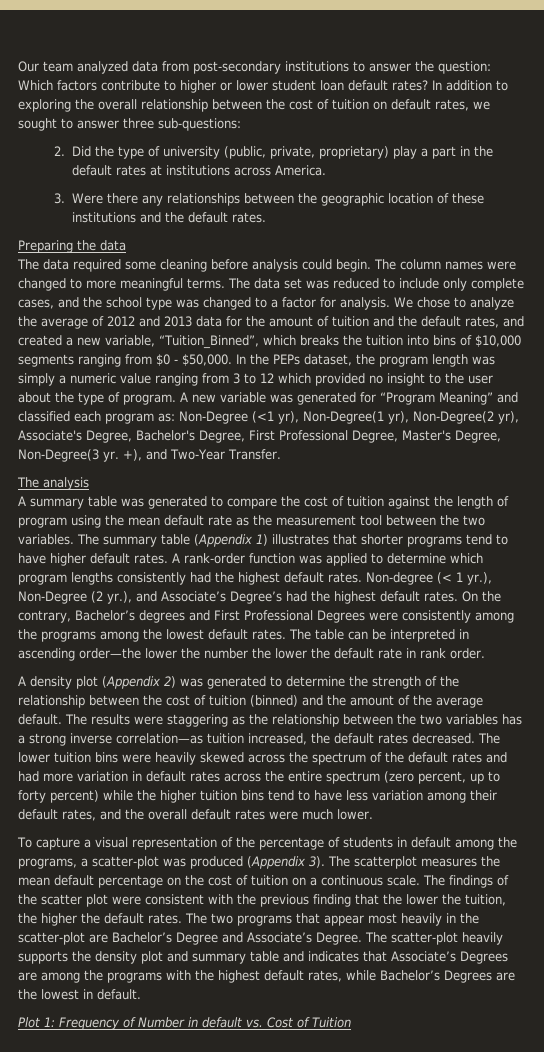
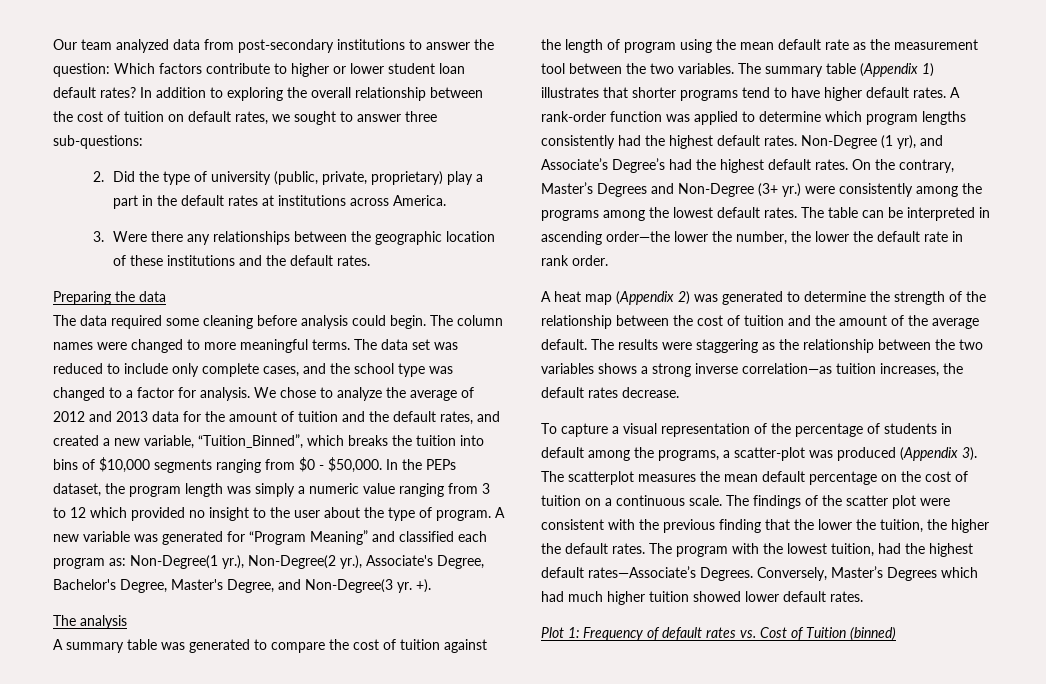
[179,411,519,424] Non-Degree (<1 yr), Non-Degree(1 yr), Non-Degree(2 yr), -> [130,555,362,569] Non-Degree(1 yr.), Non-Degree(2 yr.),
[249,430,398,443] First Professional Degree, -> (167, 586) none
(501, 436) none -> [278,579,301,590] and
[122,449,281,461] +), and Two-Year Transfer. -> [416,579,431,593] +).
[366,572,492,585] [18,591,132,604] Non-degree (< 1 yr.), Non-Degree (2 yr.), -> [801,135,916,149] Non-Degree (1 yr),
[75,610,365,623] Bachelor’s degrees and First Professional Degrees -> [541,182,801,197] Master’s Degrees and Non-Degree (3+ yr.)
[204,648,248,659] number -> [736,231,787,245] number,
[30,676,98,689] density plot -> [554,291,612,305] heat map
[250,695,298,707] (binned) -> (784, 320) none
[502,714,522,725] has -> [598,363,637,374] shows
[248,733,500,745] [18,752,507,765] [18,771,500,784] [18,790,497,803] [18,809,373,821] increased, the default rates decreased. The lower tuition bins were heavily skewed across the spectrum of the default rates and had more variation in default rates across the entire spectrum (zero percent, up to forty percent) while the higher tuition bins tend to have less variation among their default rates, and the overall default rates were much lower. -> [880,363,963,377] [541,387,679,398] increases, the default rates decrease.
[211,913,479,926] [18,932,503,945] [18,951,508,964] [18,970,515,983] [18,989,141,1000] two programs that appear most heavily in the scatter-plot are Bachelor’s Degree and Associate’s Degree. The scatter-plot heavily supports the density plot and summary table and indicates that Associate’s Degrees are among the programs with the highest default rates, while Bachelor’s Degrees are the lowest in default. -> [676,543,973,557] [541,566,978,581] [541,591,863,605] program with the lowest tuition, had the highest default rates—Associate’s Degrees. Conversely, Master’s Degrees which had much higher tuition showed lower default rates.
[138,1017,242,1028] Number in default -> [662,627,736,640] default rates
(351, 1022) none -> [850,627,896,641] (binned)

